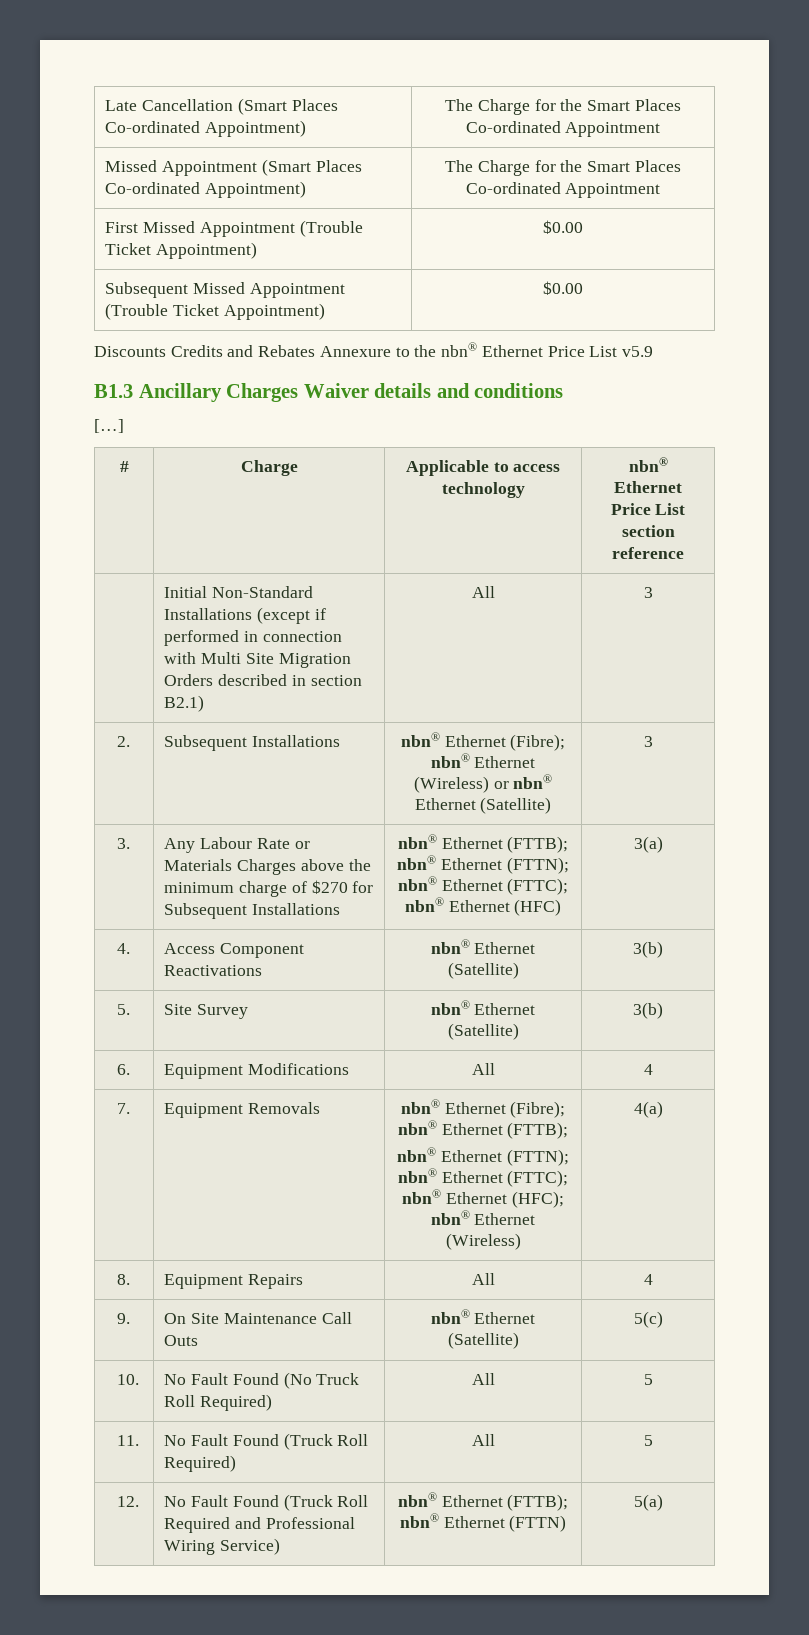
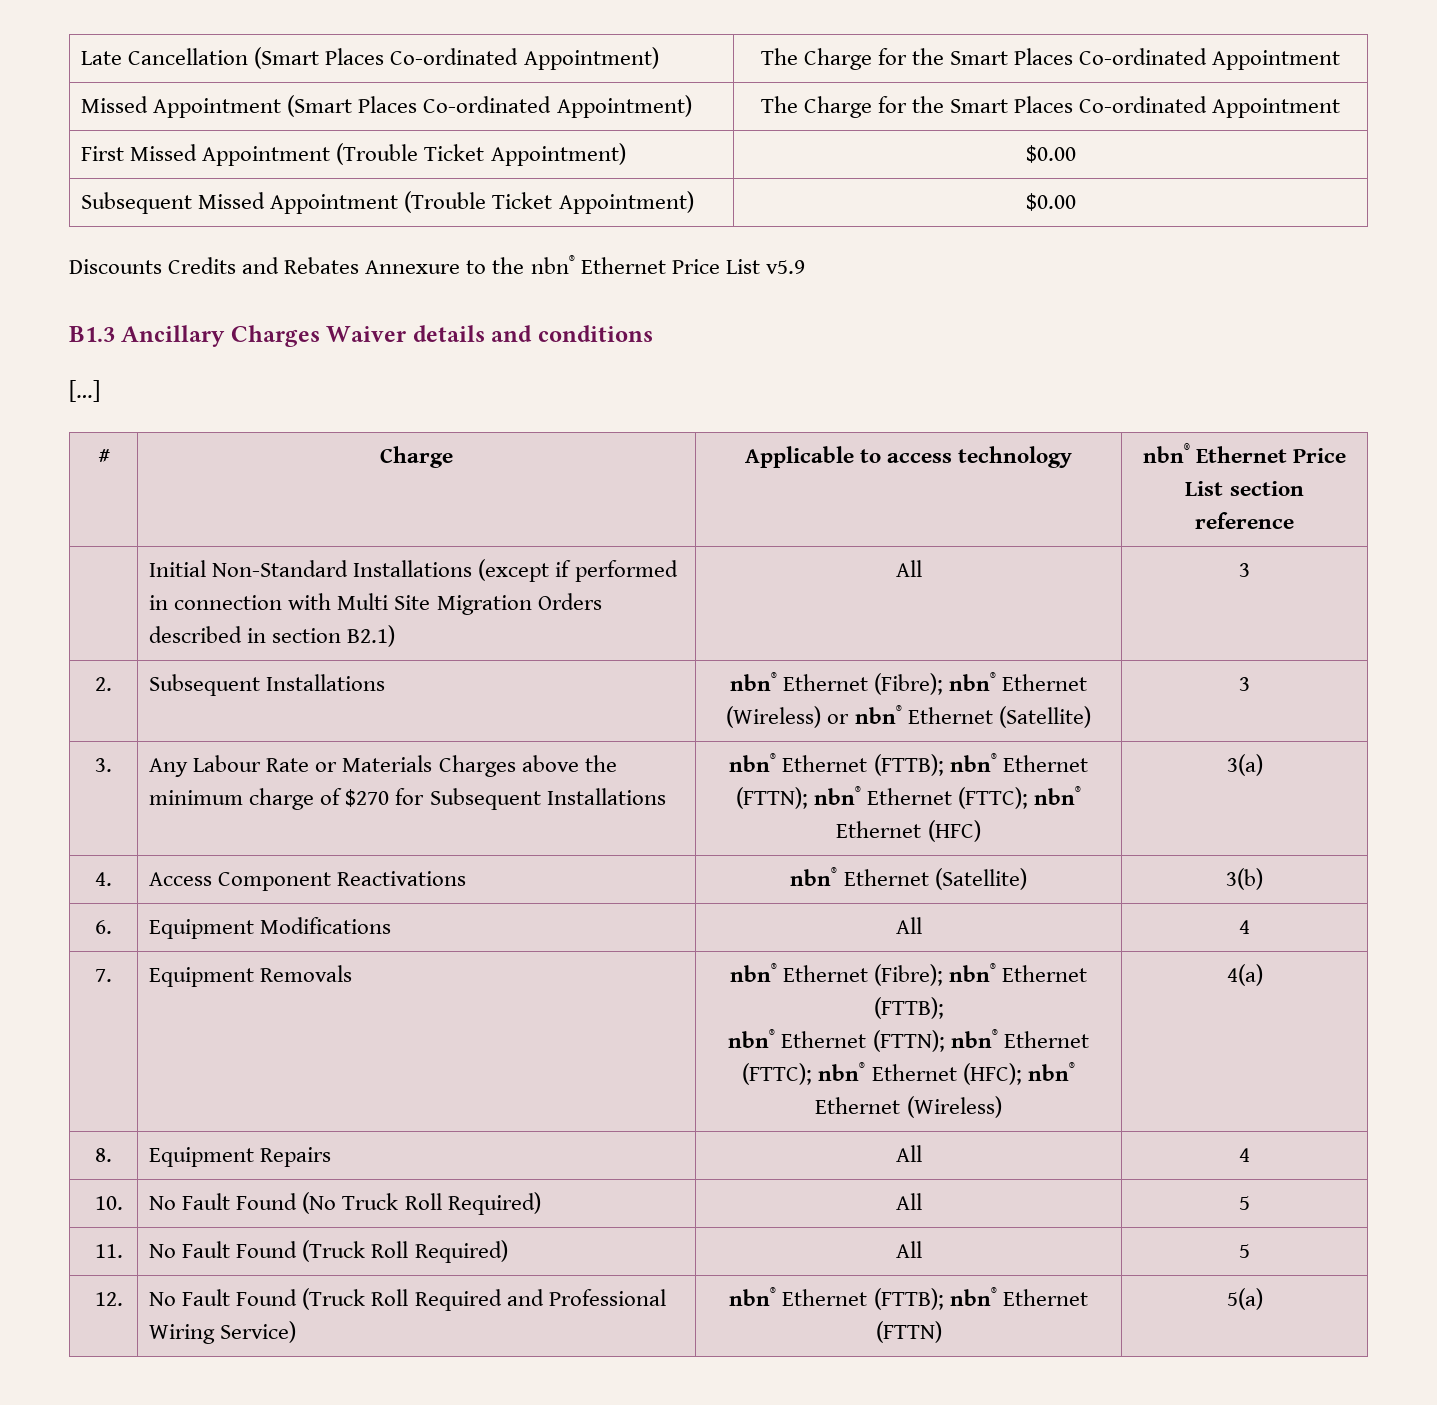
[116,1004,130,1015] [164,1004,249,1019] [430,1000,536,1015] [447,1023,519,1040] [633,1002,663,1019] // 5. | Site Survey | nbn® Ethernet (Satellite) | 3(b) -> (1263, 879) none
[116,1313,130,1324] [164,1312,352,1324] [164,1335,199,1346] [430,1309,536,1324] [447,1332,519,1349] [633,1311,663,1328] // 9. | On Site Maintenance Call Outs | nbn® Ethernet (Satellite) | 5(c) -> (1250, 1155) none

